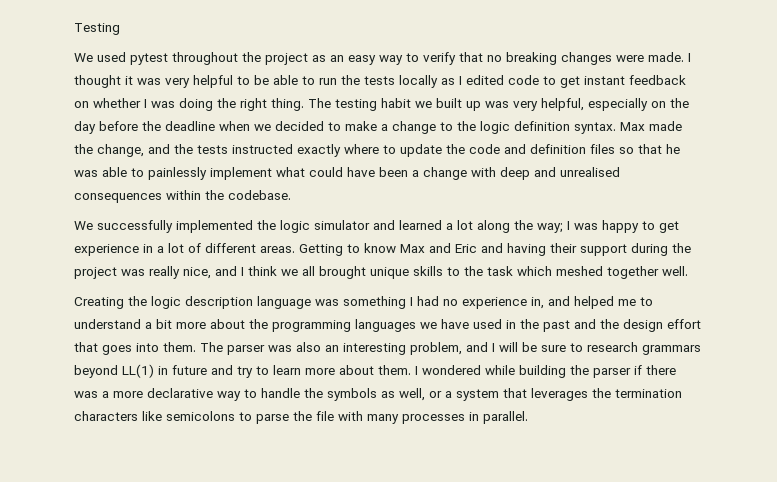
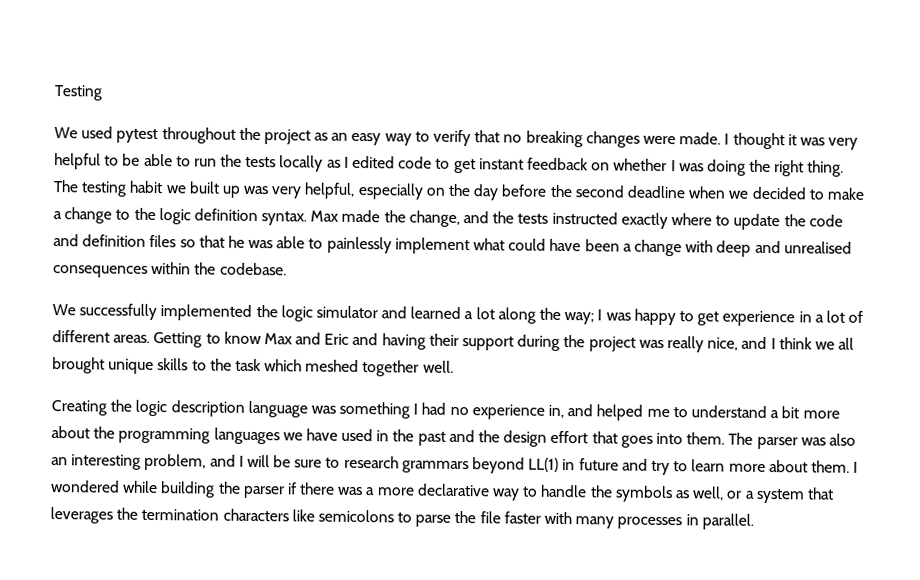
(161, 126) none -> [574,185,625,198] second
(334, 416) none -> [503,511,541,524] faster

